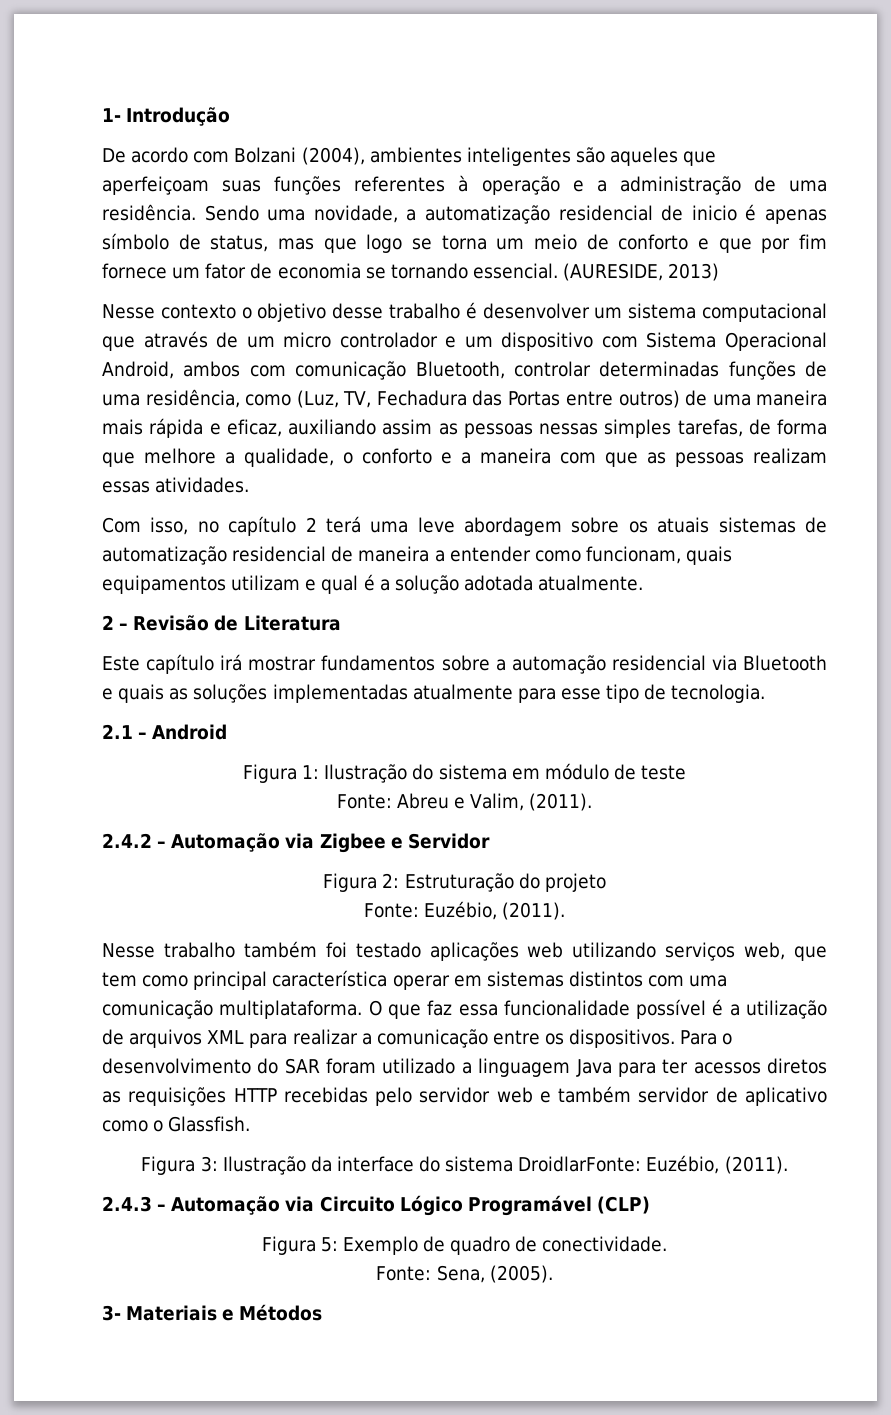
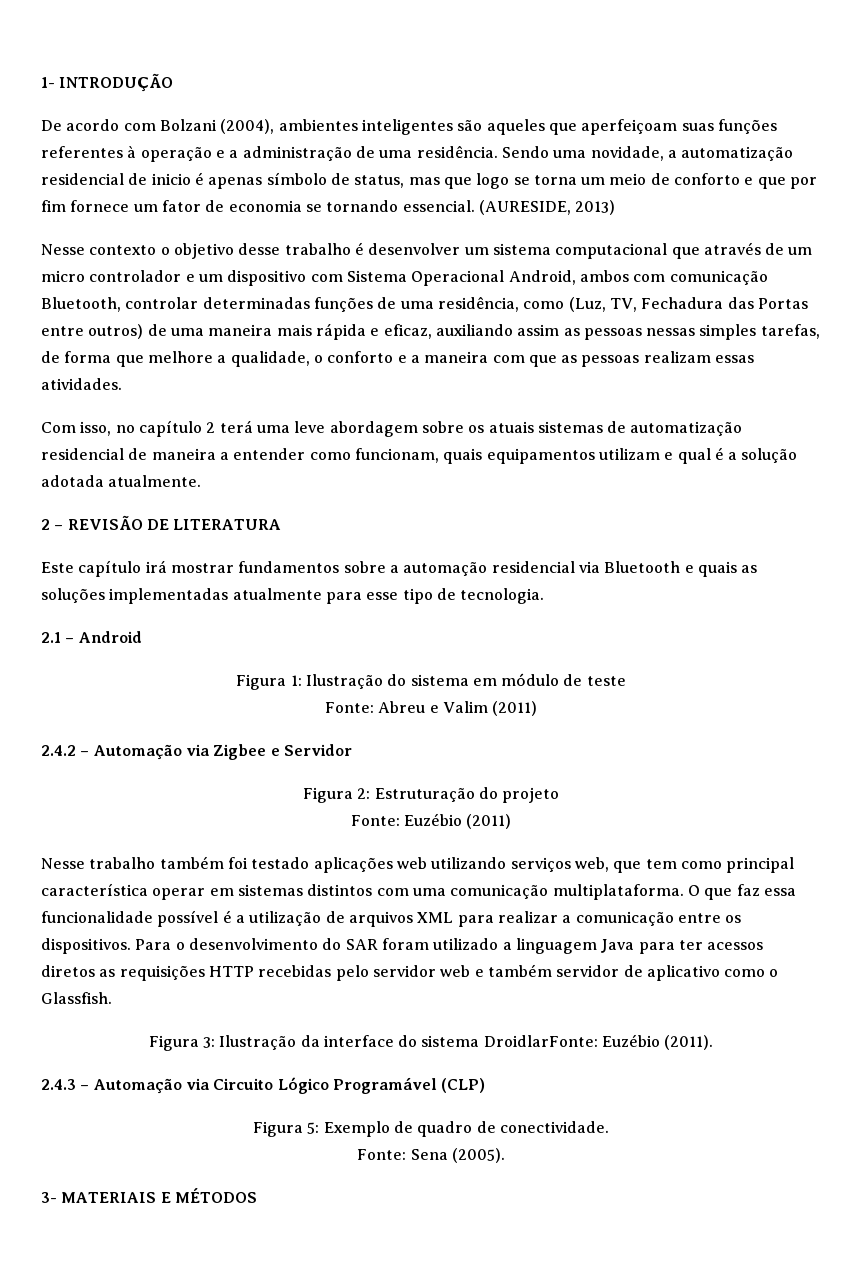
[126,107,231,126] Introdução -> [59,73,174,92] INTRODUÇÃO
[133,615,341,631] Revisão de Literatura -> [67,515,282,530] REVISÃO DE LITERATURA
[470,793,593,811] Valim, (2011). -> [442,701,538,716] Valim (2011)
[423,901,566,920] Euzébio, (2011). -> [404,813,512,829] Euzébio (2011)
[646,1155,720,1174] Euzébio, -> [602,1034,661,1047] Euzébio
[436,1265,485,1283] Sena, -> [410,1149,448,1160] Sena
[126,1304,323,1321] Materiais e Métodos -> [61,1188,257,1203] MATERIAIS E MÉTODOS

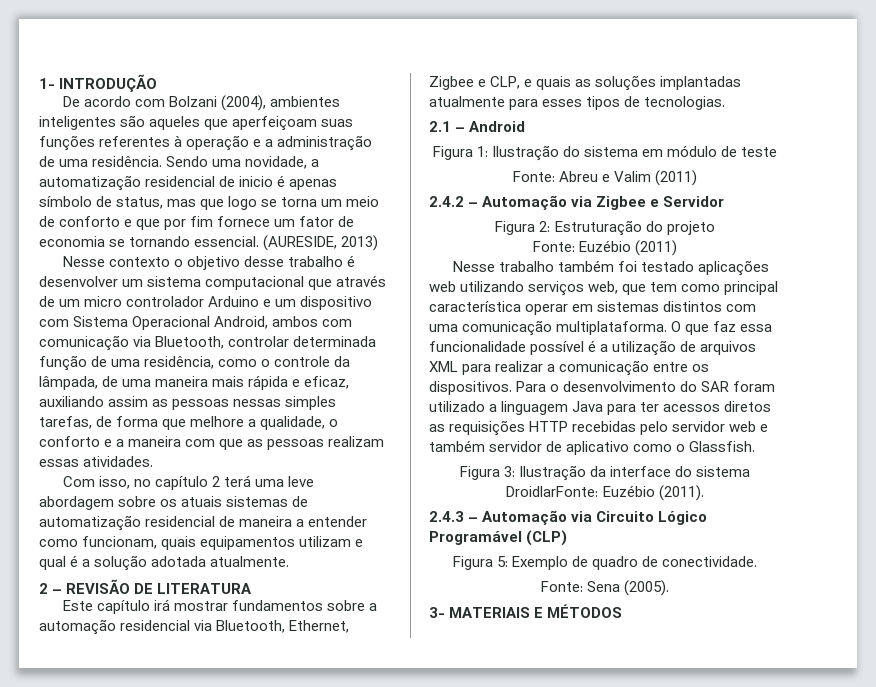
(182, 276) none -> [208,296,260,307] Arduino
(768, 277) none -> [133,336,152,347] via
[202,297,373,312] determinadas funções -> [293,336,377,347] [39,355,87,371] determinada função
[568,297,808,312] [41,324,144,339] (Luz, TV, Fechadura das Portas entre outros) -> [261,356,351,367] [39,376,98,390] o controle da lâmpada,
[604,561,681,573] Bluetooth -> [216,620,350,633] [429,76,521,90] Bluetooth, Ethernet, Zigbee e CLP,
[109,588,229,604] implementadas -> [660,76,742,90] implantadas
[366,588,545,604] esse tipo de tecnologia. -> [542,96,726,110] esses tipos de tecnologias.

